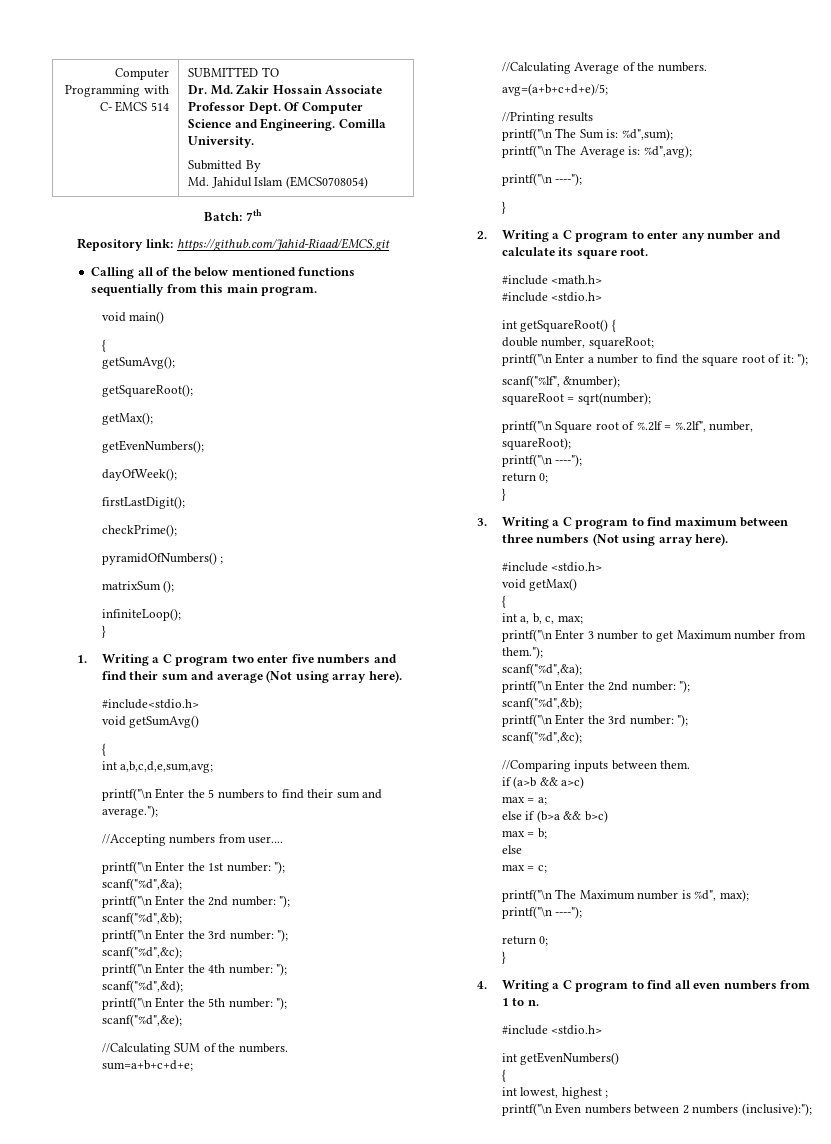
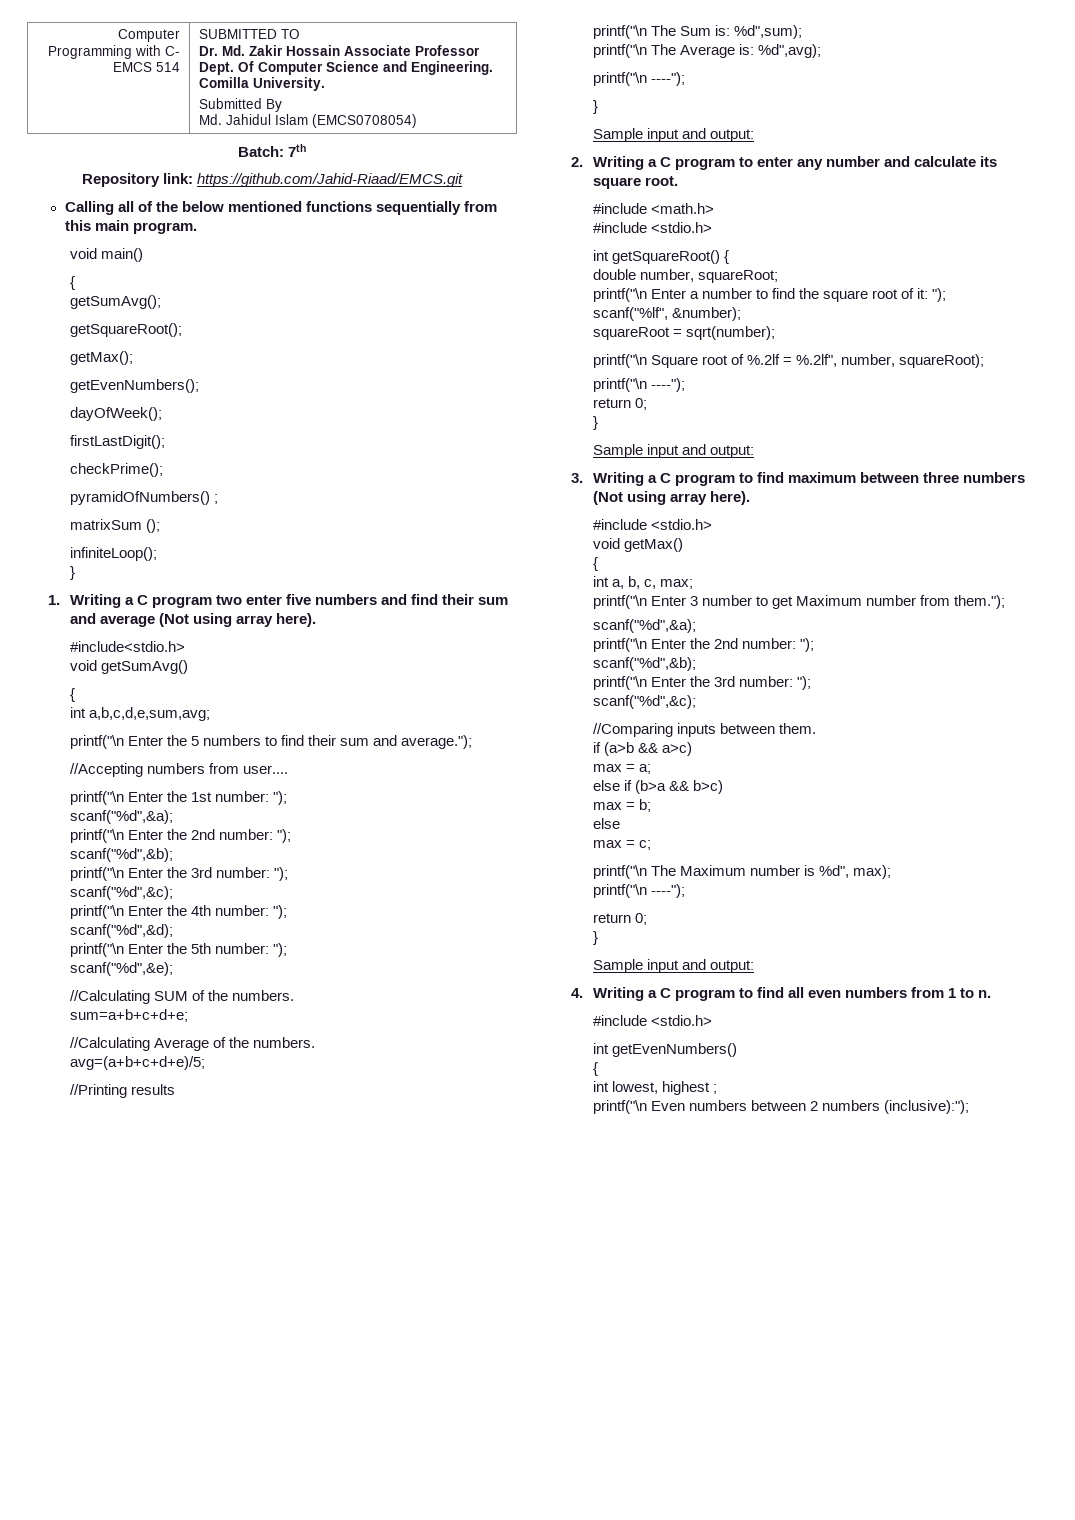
(506, 207) none -> [592,128,754,142] // Sample input and output:
(506, 494) none -> [592,444,754,458] // Sample input and output:
(506, 957) none -> [592,959,754,973] // Sample input and output:

